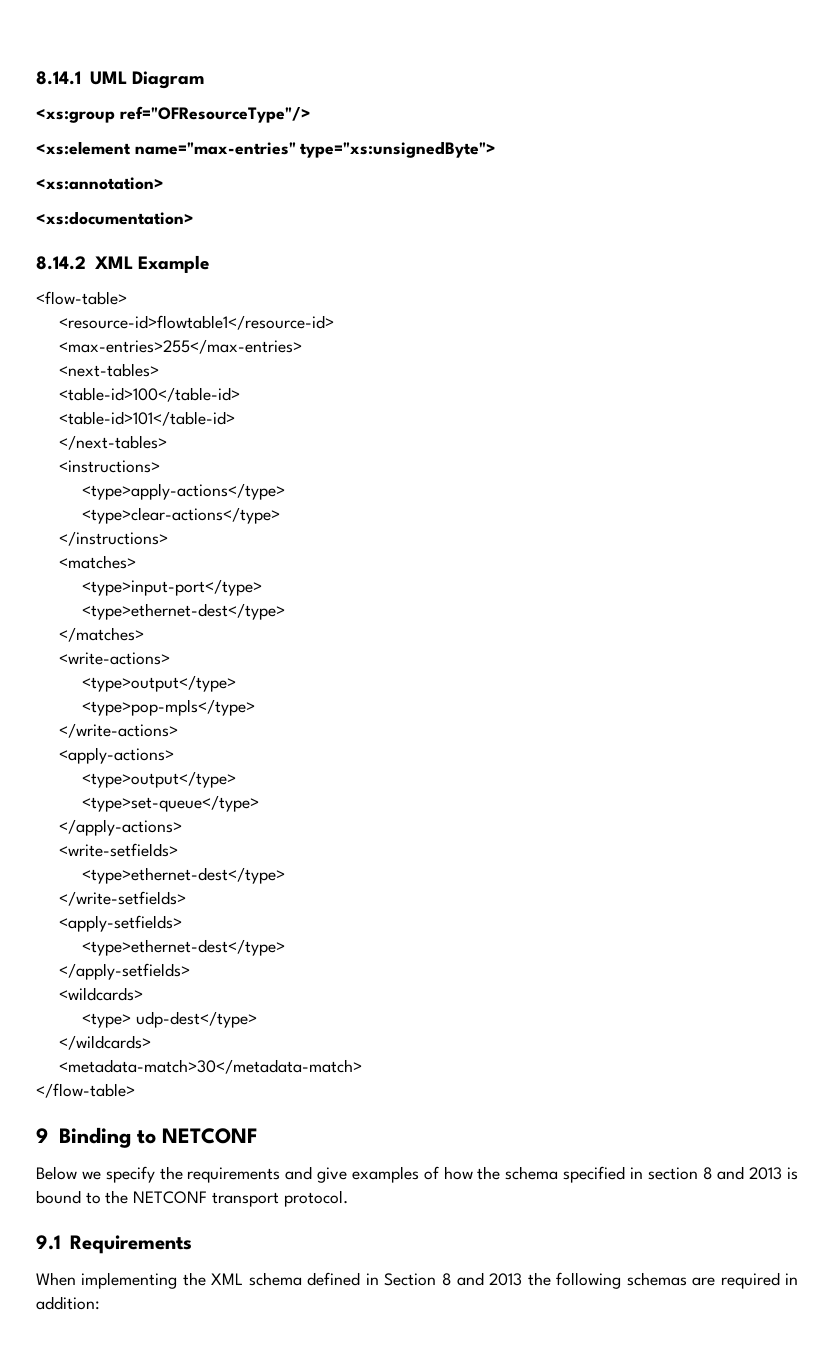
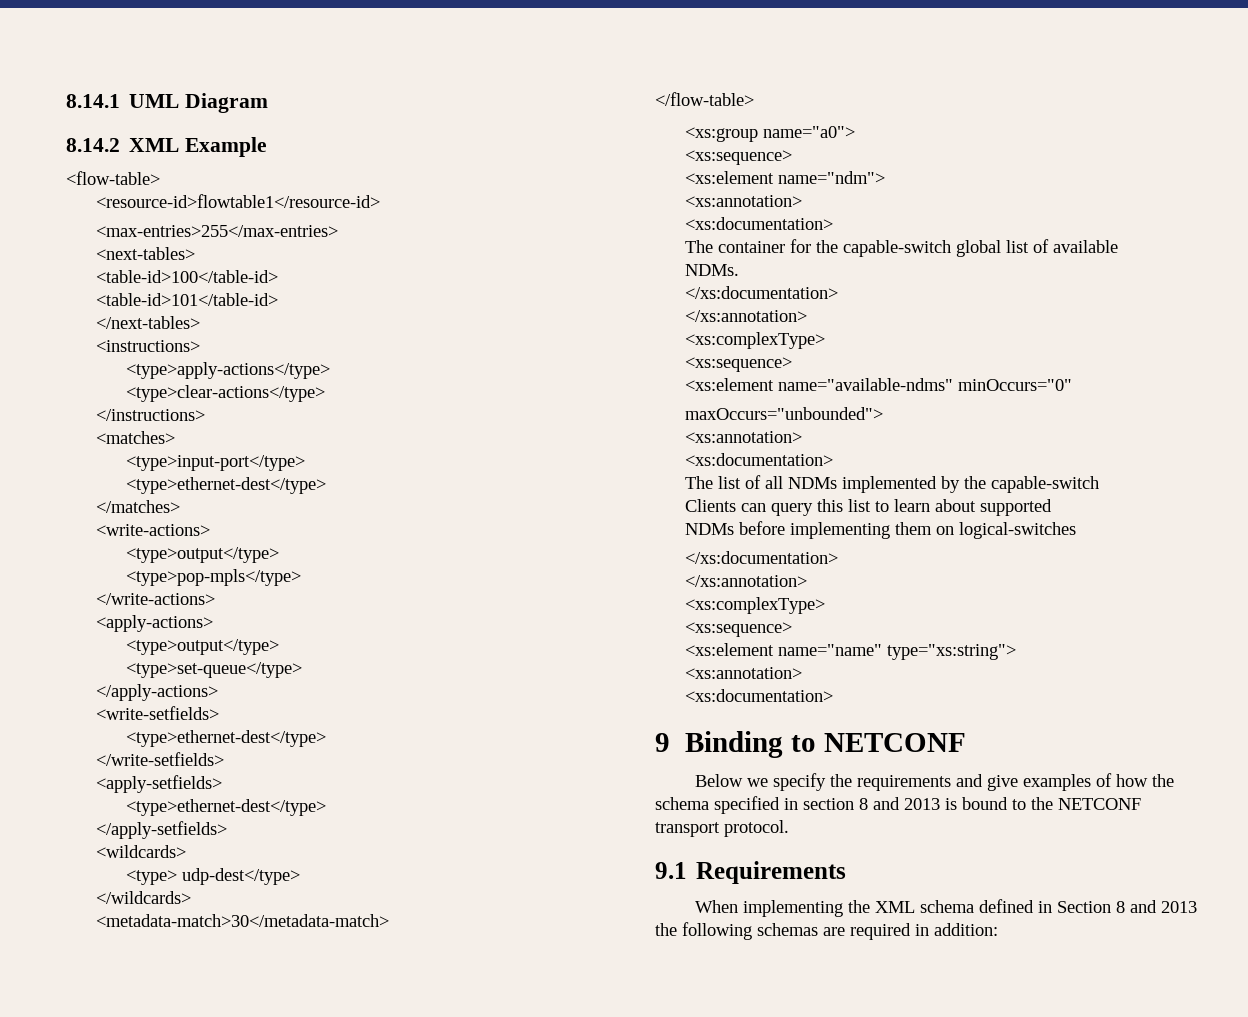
[36,106,311,123] [36,141,497,158] [36,177,164,190] [36,211,194,225] // <xs:group ref="OFResourceType"/> // <xs:element name="max-entries" type="xs:unsignedByte"> // <xs:annotation> // <xs:documentation> -> (269, 103) none
(135, 1090) none -> [684,126,855,142] [684,150,792,165] [684,171,885,184] [684,195,802,207] [684,217,833,230] [684,239,1118,257] [684,264,739,276] [684,286,838,299] [684,310,807,322] [684,332,825,349] [684,357,792,372] [684,378,1072,391] [684,407,883,420] [684,431,802,443] [684,453,833,466] [684,475,1099,493] [684,499,1052,516] [684,521,1076,539] [684,551,838,564] [684,575,807,587] [684,597,825,614] [684,622,792,637] [684,643,1016,660] [684,667,802,679] [684,689,833,702] // <xs:group name="a0"> // <xs:sequence> // <xs:element name="ndm"> // <xs:annotation> // <xs:documentation> // The container for the capable-switch global list of available // NDMs. // </xs:documentation> // </xs:annotation> // <xs:complexType> // <xs:sequence> // <xs:element name="available-ndms" minOccurs="0" // maxOccurs="unbounded"> // <xs:annotation> // <xs:documentation> // The list of all NDMs implemented by the capable-switch // Clients can query this list to learn about supported // NDMs before implementing them on logical-switches // </xs:documentation> // </xs:annotation> // <xs:complexType> // <xs:sequence> // <xs:element name="name" type="xs:string"> // <xs:annotation> // <xs:documentation>

